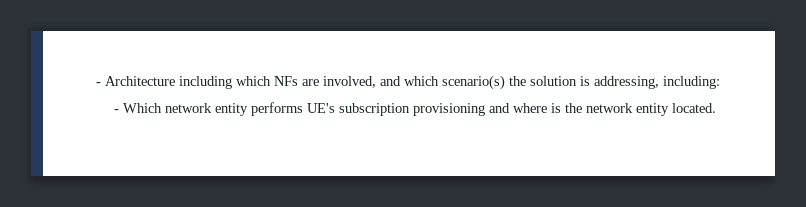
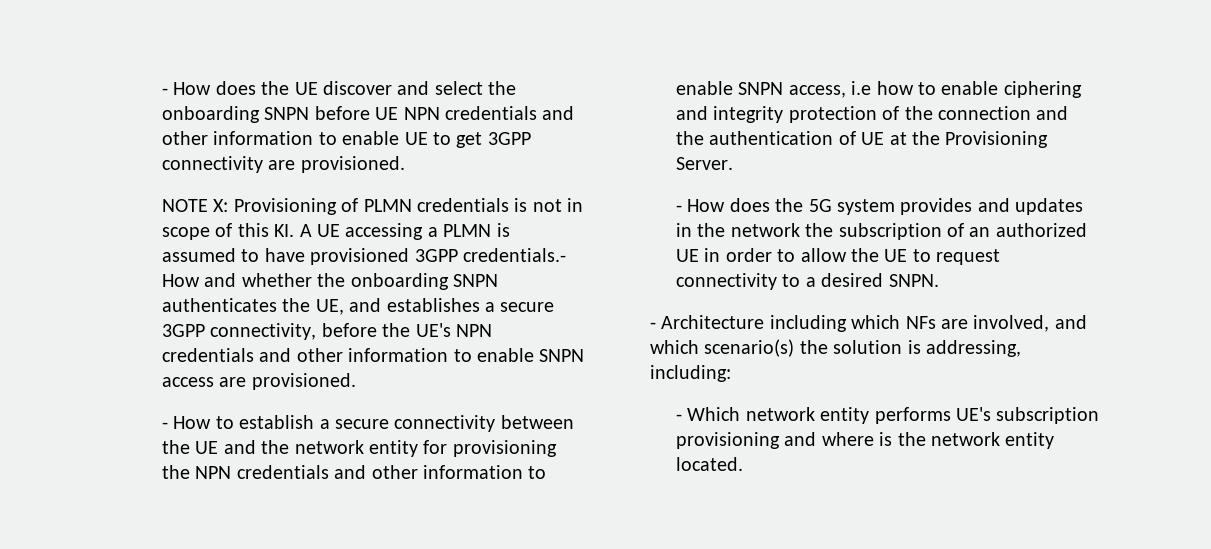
[95,82,101,86] - -> [162,81,517,95] [162,106,575,123] [162,131,531,148] [162,156,405,173] [162,198,584,215] [162,223,510,240] [162,248,567,265] [162,273,499,290] [162,298,555,315] [162,323,493,340] [162,348,585,362] [162,373,356,390] [162,415,574,432] [162,440,557,457] [162,465,547,479] [676,81,1082,98] [676,106,1069,123] [676,131,1049,148] [676,157,734,170] [676,198,1084,215] [676,223,1087,240] [676,248,1001,265] [676,273,939,290] [650,322,657,329] - How does the UE discover and select the onboarding SNPN before UE NPN credentials and other information to enable UE to get 3GPP connectivity are provisioned. // NOTE X: Provisioning of PLMN credentials is not in scope of this KI. A UE accessing a PLMN is assumed to have provisioned 3GPP credentials.- How and whether the onboarding SNPN authenticates the UE, and establishes a secure 3GPP connectivity, before the UE's NPN credentials and other information to enable SNPN access are provisioned. // - How to establish a secure connectivity between the UE and the network entity for provisioning the NPN credentials and other information to enable SNPN access, i.e how to enable ciphering and integrity protection of the connection and the authentication of UE at the Provisioning Server. // - How does the 5G system provides and updates in the network the subscription of an authorized UE in order to allow the UE to request connectivity to a desired SNPN. // -

